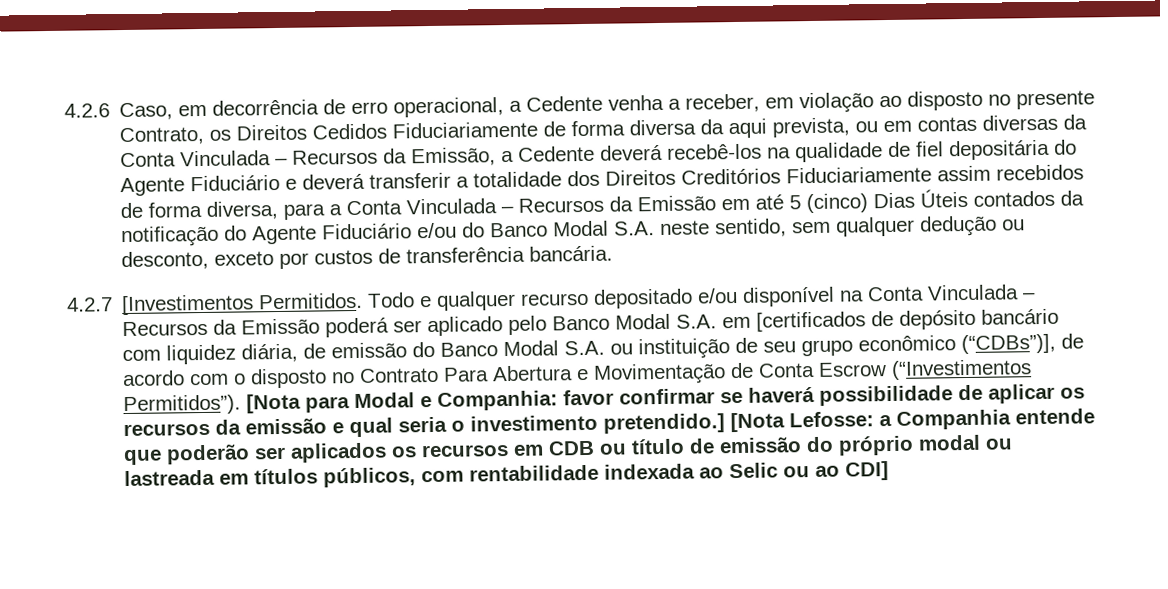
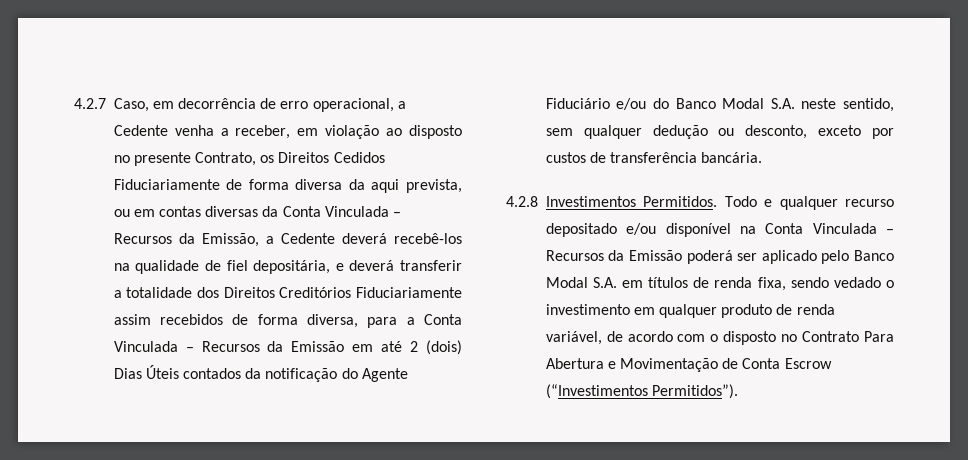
[64,103,110,118] 4.2.6 -> [74,98,106,109] 4.2.7
[949,139,1078,161] [120,174,281,197] depositária do Agente Fiduciário -> [253,260,331,274] depositária,
[789,193,869,214] 5 (cinco) -> [410,340,462,355] 2 (dois)
[66,294,255,316] 4.2.7 [Investimentos -> [506,196,636,207] 4.2.8 Investimentos
[756,308,1060,332] [122,333,1057,365] [certificados de depósito bancário com liquidez diária, de emissão do Banco Modal S.A. ou instituição de seu grupo econômico (“CDBs”)], -> [648,277,894,291] [545,304,835,318] [545,331,602,345] títulos de renda fixa, sendo vedado o investimento em qualquer produto de renda variável,
[246,383,1086,414] [123,408,1096,438] [123,434,1014,466] [124,461,890,488] [Nota para Modal e Companhia: favor confirmar se haverá possibilidade de aplicar os recursos da emissão e qual seria o investimento pretendido.] [Nota Lefosse: a Companhia entende que poderão ser aplicados os recursos em CDB ou título de emissão do próprio modal ou lastreada em títulos públicos, com rentabilidade indexada ao Selic ou ao CDI] -> (738, 391) none

